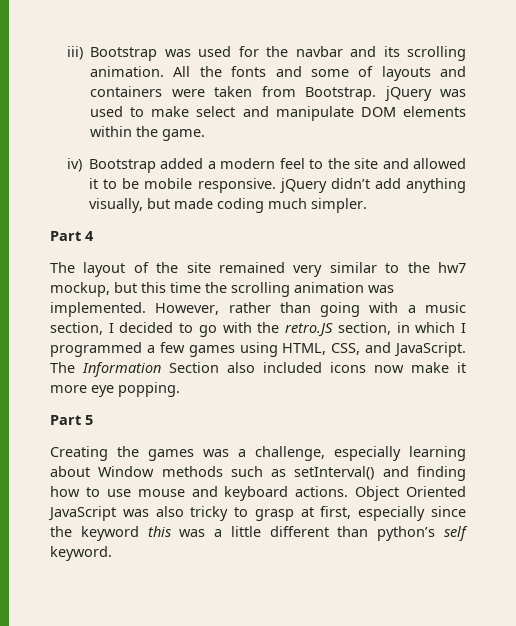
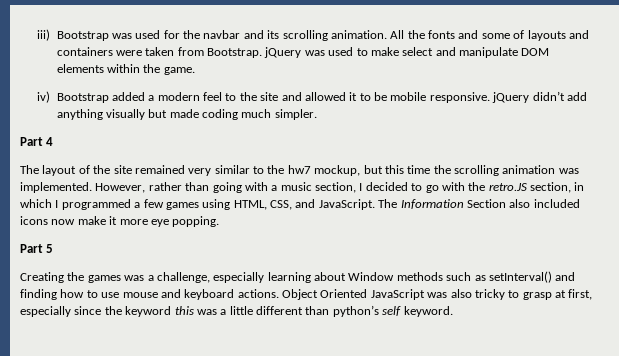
[89,198,144,213] visually, -> [105,109,145,120] visually

